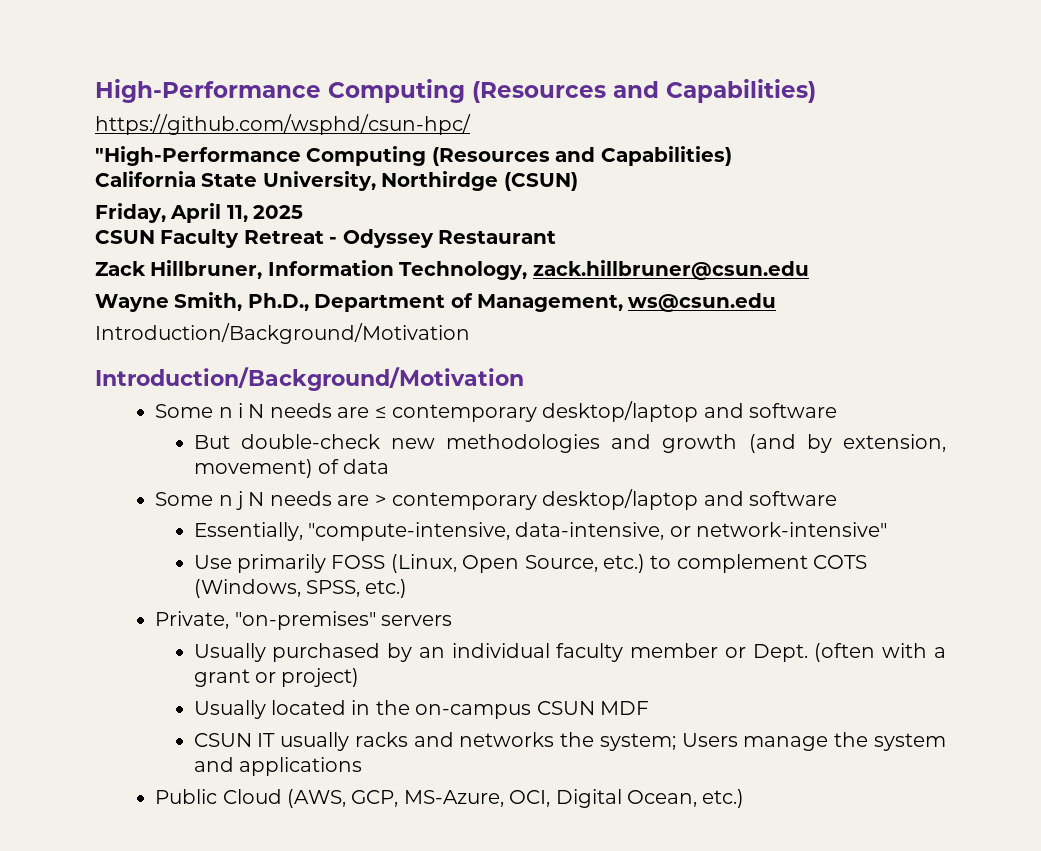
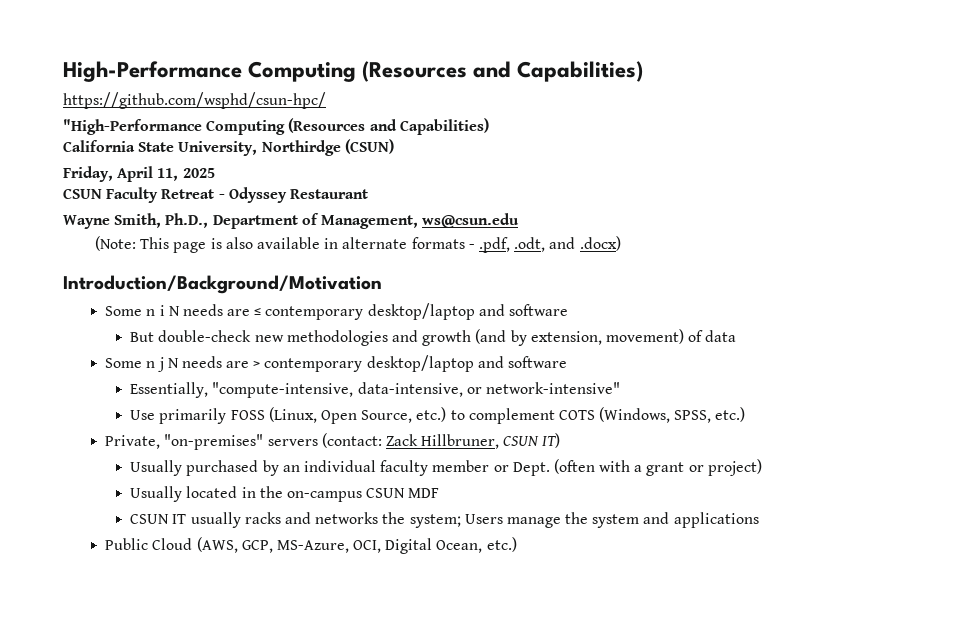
[95,260,809,280] // Zack Hillbruner, Information Technology, zack.hillbruner@csun.edu -> (368, 194) none
[95,323,470,344] Introduction/Background/Motivation -> [95,236,621,253] (Note: This page is also available in alternate formats - .pdf, .odt, and .docx)
(453, 620) none -> [321,433,561,449] (contact: Zack Hillbruner, CSUN IT)

